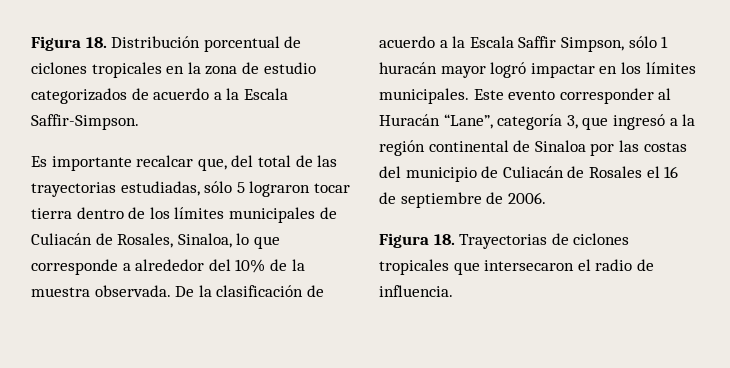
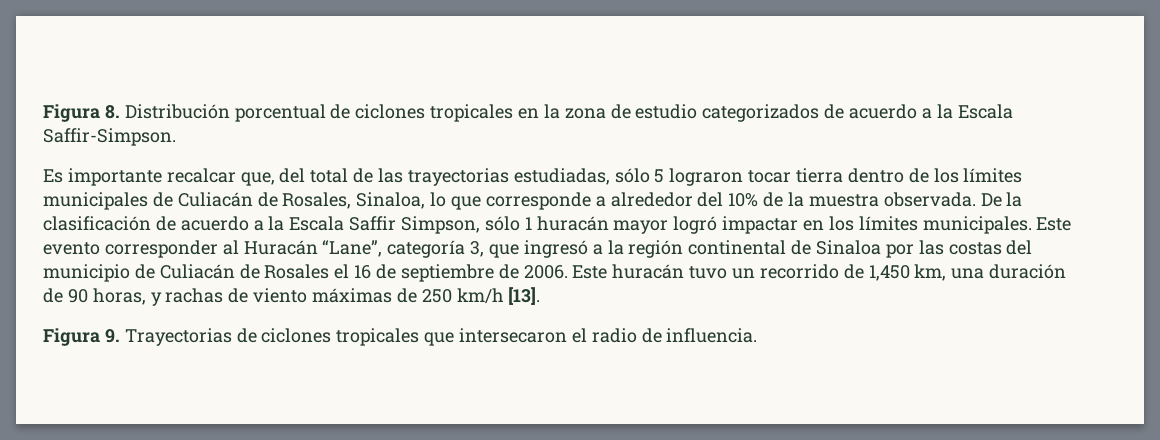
[31,36,107,51] Figura 18. -> [43,104,120,122] Figura 8.
[379,233,455,248] // Figura 18. -> [572,264,1067,281] [43,287,541,306] [43,328,120,346] Este huracán tuvo un recorrido de 1,450 km, una duración de 90 horas, y rachas de viento máximas de 250 km/h [13]. // Figura 9.

